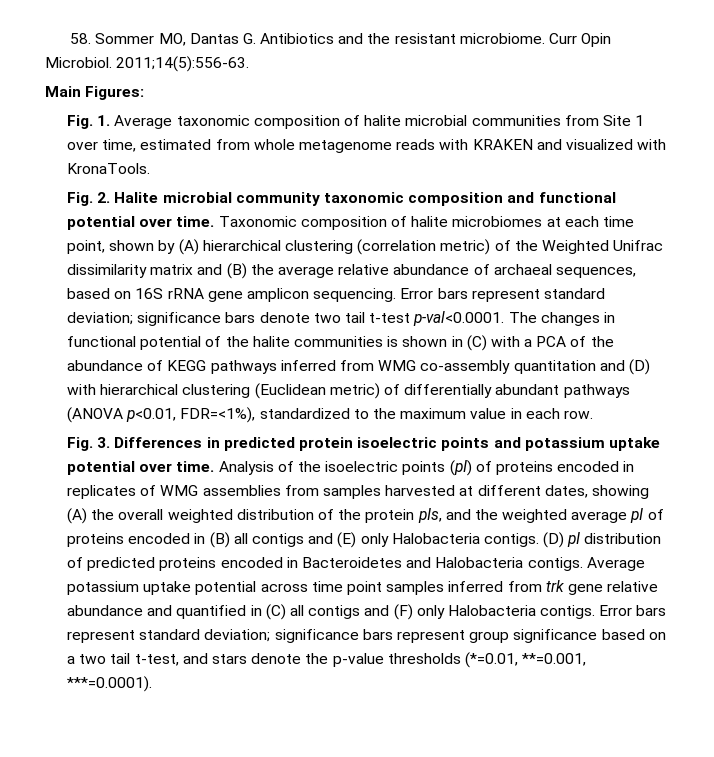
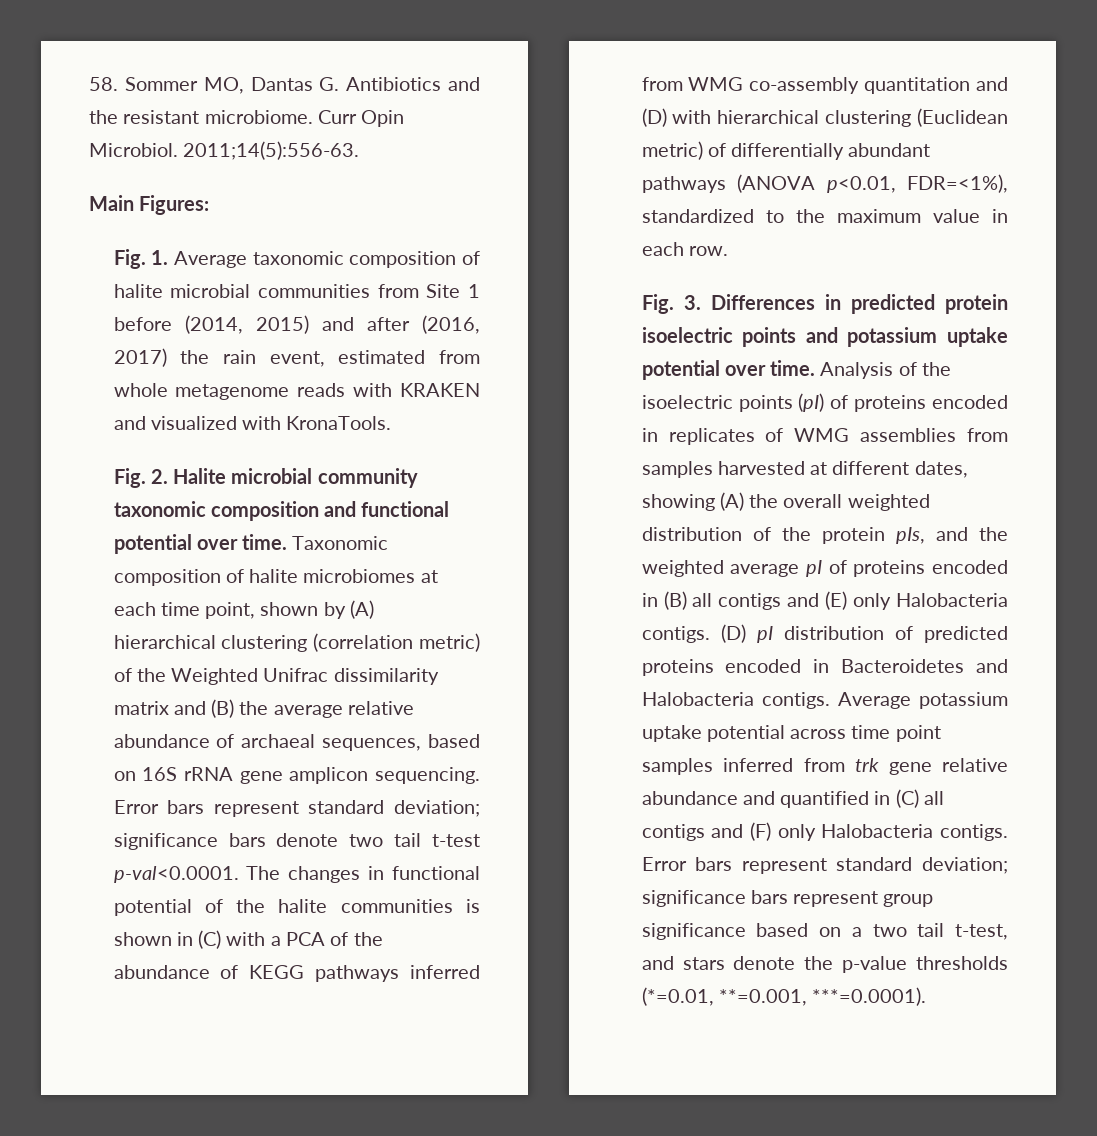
[67,139,137,152] over time, -> [113,315,480,334] [113,348,325,367] before (2014, 2015) and after (2016, 2017) the rain event,

